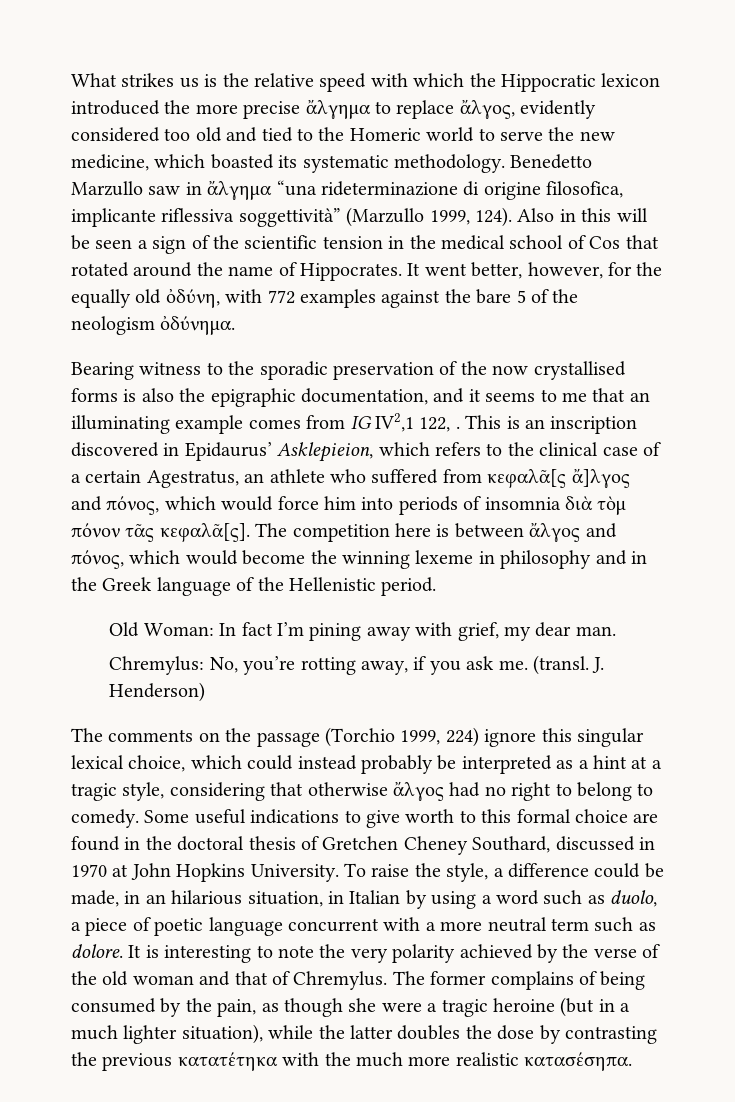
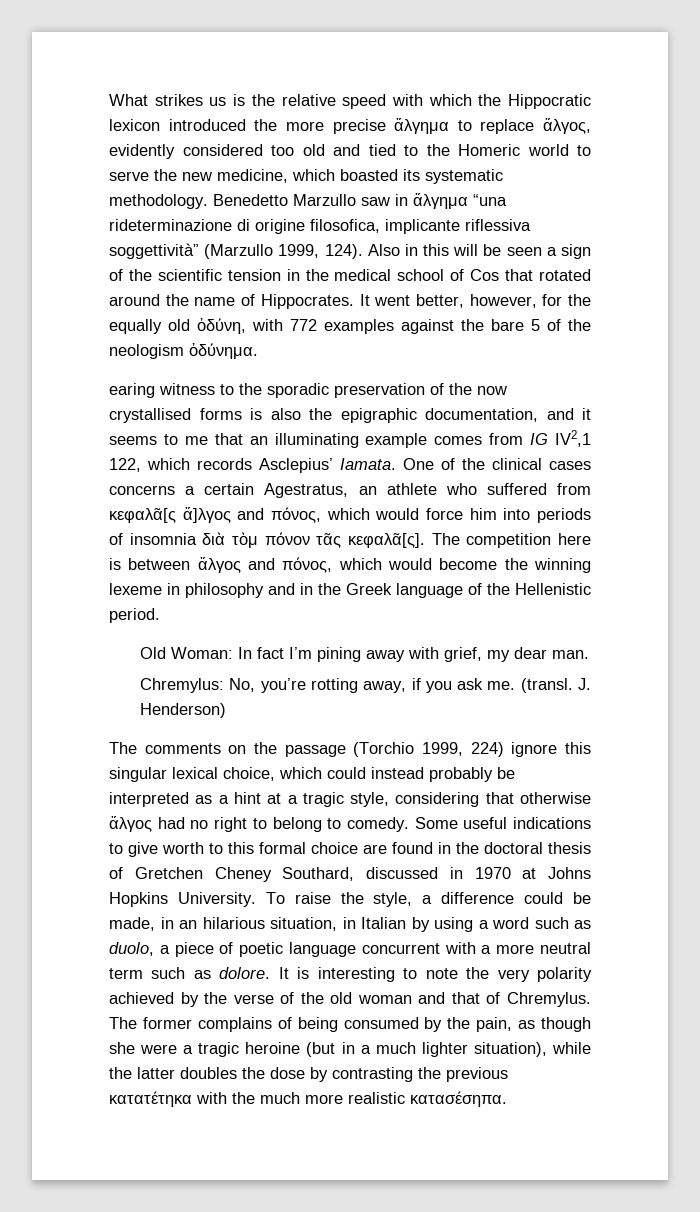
[71,362,134,380] Bearing -> [109,383,155,398] earing
[455,415,638,434] [71,442,661,462] . This is an inscription discovered in Epidaurus’ Asklepieion, which refers to the clinical case of -> [147,458,591,473] [109,485,175,495] which records Asclepius’ Iamata. One of the clinical cases concerns
[130,863,171,880] John -> [548,867,591,879] Johns

